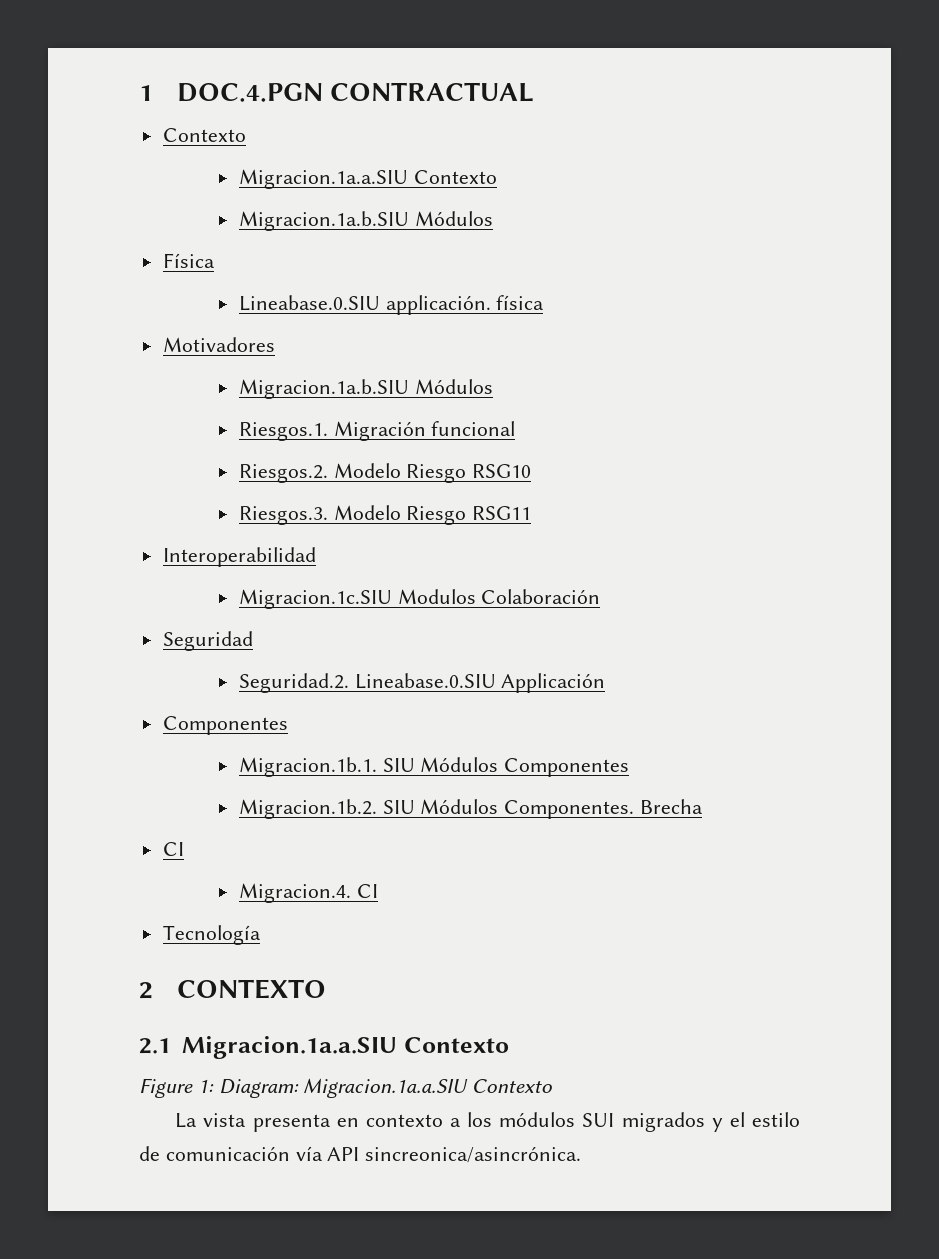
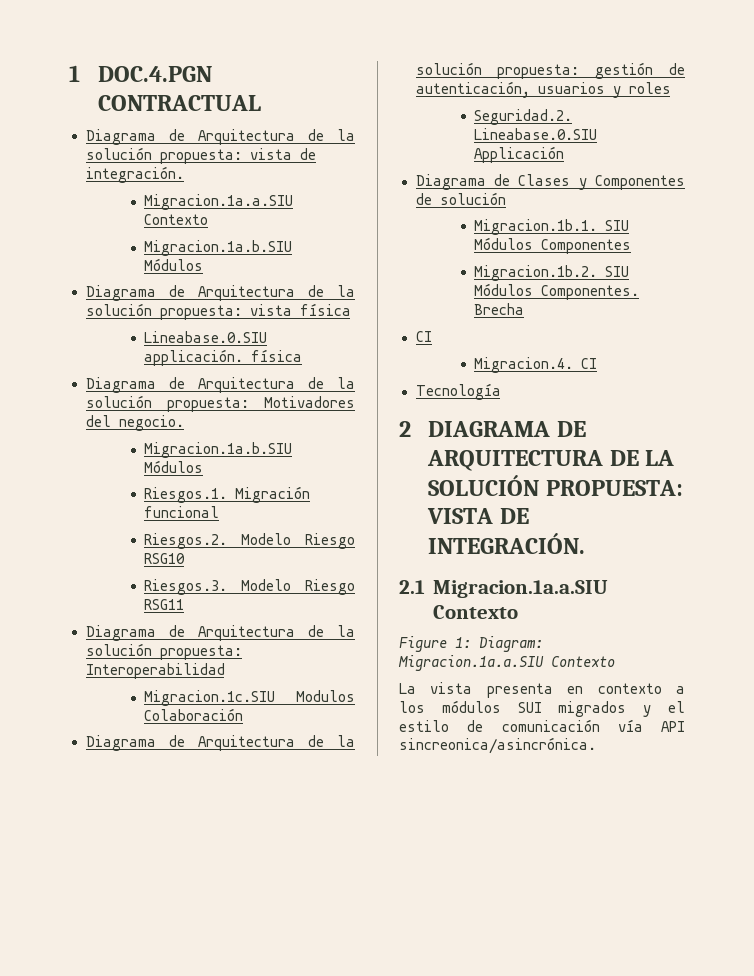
[162,128,246,142] [238,169,497,189] [238,211,493,231] [162,253,215,268] [238,295,545,315] Contexto // Migracion.1a.a.SIU Contexto // Migracion.1a.b.SIU Módulos // Física // Lineabase.0.SIU applicación. física // -> [85,129,355,145] [85,147,316,164] [85,166,184,183] [144,194,294,210] [144,214,209,225] [144,240,293,256] [144,258,204,271] [85,285,355,301] [85,303,351,320] [144,331,268,343] [144,349,303,366] [85,377,355,393] [85,395,249,412] Diagrama de Arquitectura de la solución propuesta: vista de integración. // Migracion.1a.a.SIU Contexto // Migracion.1a.b.SIU Módulos // Diagrama de Arquitectura de la solución propuesta: vista física // Lineabase.0.SIU applicación. física // Diagrama de Arquitectura de la solución propuesta:
(275, 344) none -> [85,415,184,431] del negocio.
[162,547,316,567] [238,589,601,609] [162,631,253,651] Interoperabilidad // Migracion.1c.SIU Modulos Colaboración // Seguridad -> [85,625,355,641] [85,643,242,660] [85,663,225,679] [144,690,355,706] [144,708,244,721] [85,735,355,751] [415,62,685,79] [415,81,671,98] Diagrama de Arquitectura de la solución propuesta: Interoperabilidad // Migracion.1c.SIU Modulos Colaboración // Diagrama de Arquitectura de la solución propuesta: gestión de autenticación, usuarios y roles
[162,716,288,735] Componentes -> [415,174,685,190] [415,192,506,205] Diagrama de Clases y Componentes de solución
[177,979,327,999] CONTEXTO -> [428,421,586,437] [427,450,675,471] [428,475,683,496] [427,508,529,524] [428,533,586,554] DIAGRAMA DE ARQUITECTURA DE LA SOLUCIÓN PROPUESTA: VISTA DE INTEGRACIÓN.

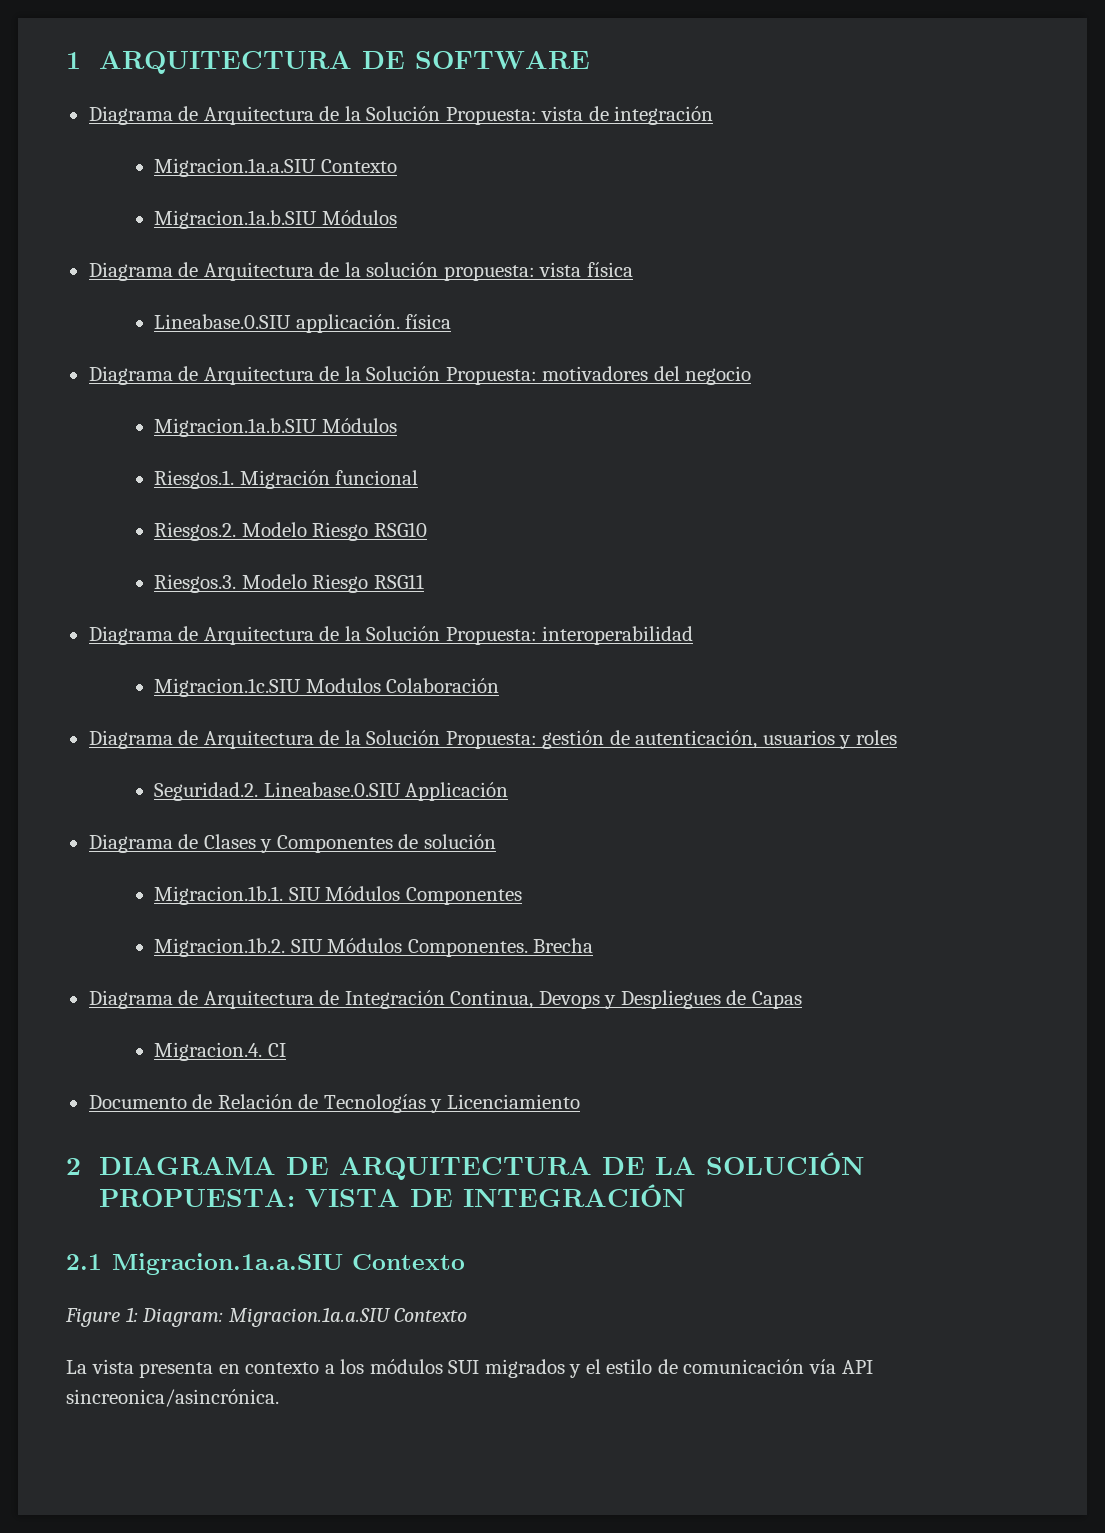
[98,66,213,82] [98,95,262,111] [85,129,355,145] [85,147,242,164] DOC.4.PGN CONTRACTUAL // Diagrama de Arquitectura de la solución propuesta: -> [98,51,590,74] [88,106,537,125] ARQUITECTURA DE SOFTWARE // Diagrama de Arquitectura de la Solución Propuesta:
[85,166,184,183] integración. -> [614,106,714,125] integración
[85,395,355,412] [85,415,184,431] solución propuesta: Motivadores del negocio. -> [366,366,752,385] Solución Propuesta: motivadores del negocio
[85,643,242,660] [85,663,225,679] solución propuesta: Interoperabilidad -> [366,626,694,645] Solución Propuesta: interoperabilidad
[415,62,580,79] solución propuesta: -> [366,730,537,749] Solución Propuesta:
[415,331,432,342] [474,357,598,373] [415,383,501,400] CI // Migracion.4. CI // Tecnología -> [88,990,802,1009] [154,1042,286,1061] [88,1094,580,1113] Diagrama de Arquitectura de Integración Continua, Devops y Despliegues de Capas // Migracion.4. CI // Documento de Relación de Tecnologías y Licenciamiento
[428,533,586,554] INTEGRACIÓN. -> [462,1184,685,1207] INTEGRACIÓN

